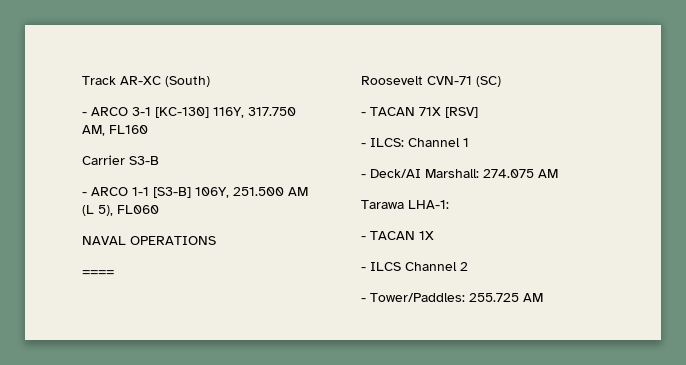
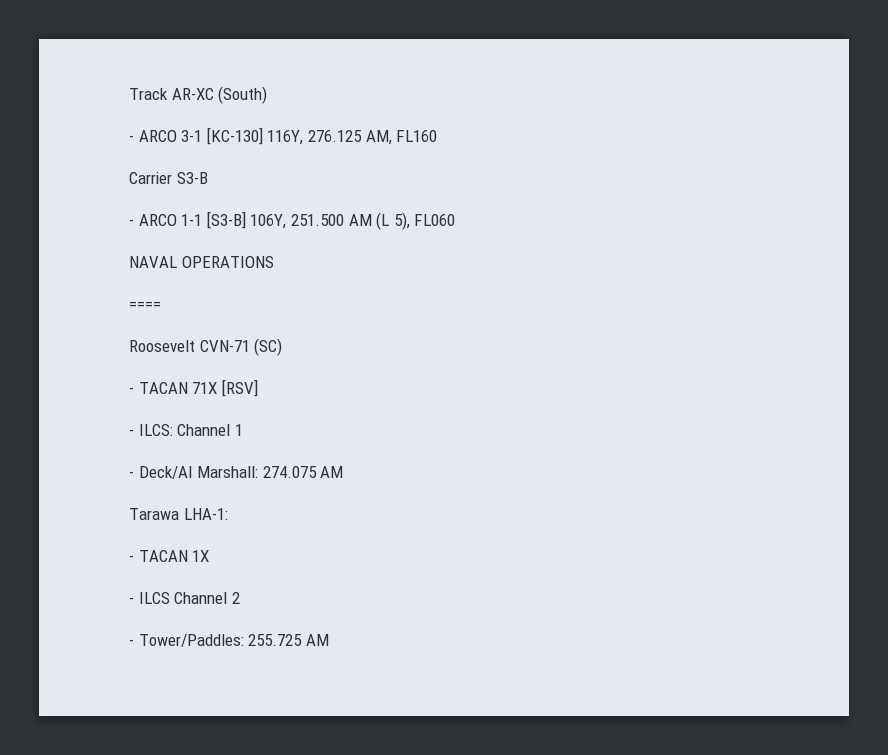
[248,107,296,116] 317.750 -> [307,130,362,142] 276.125

